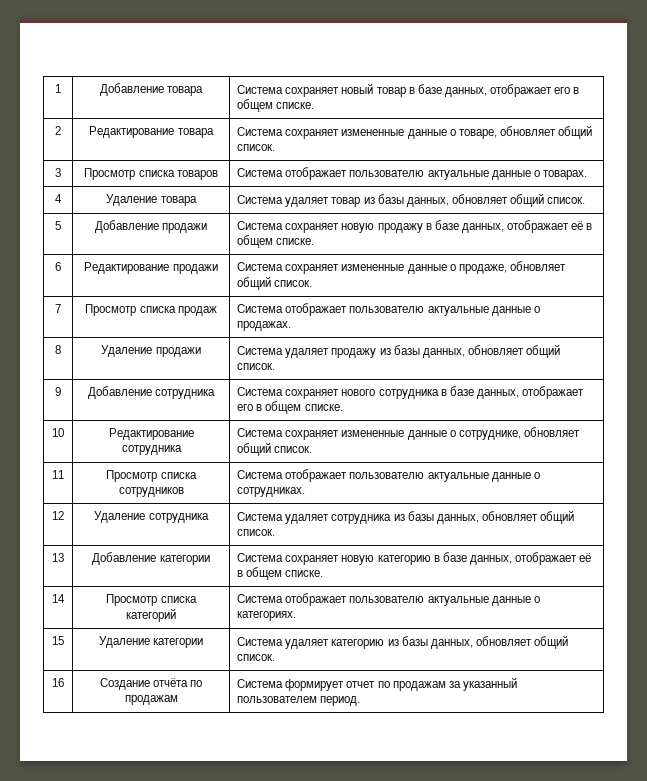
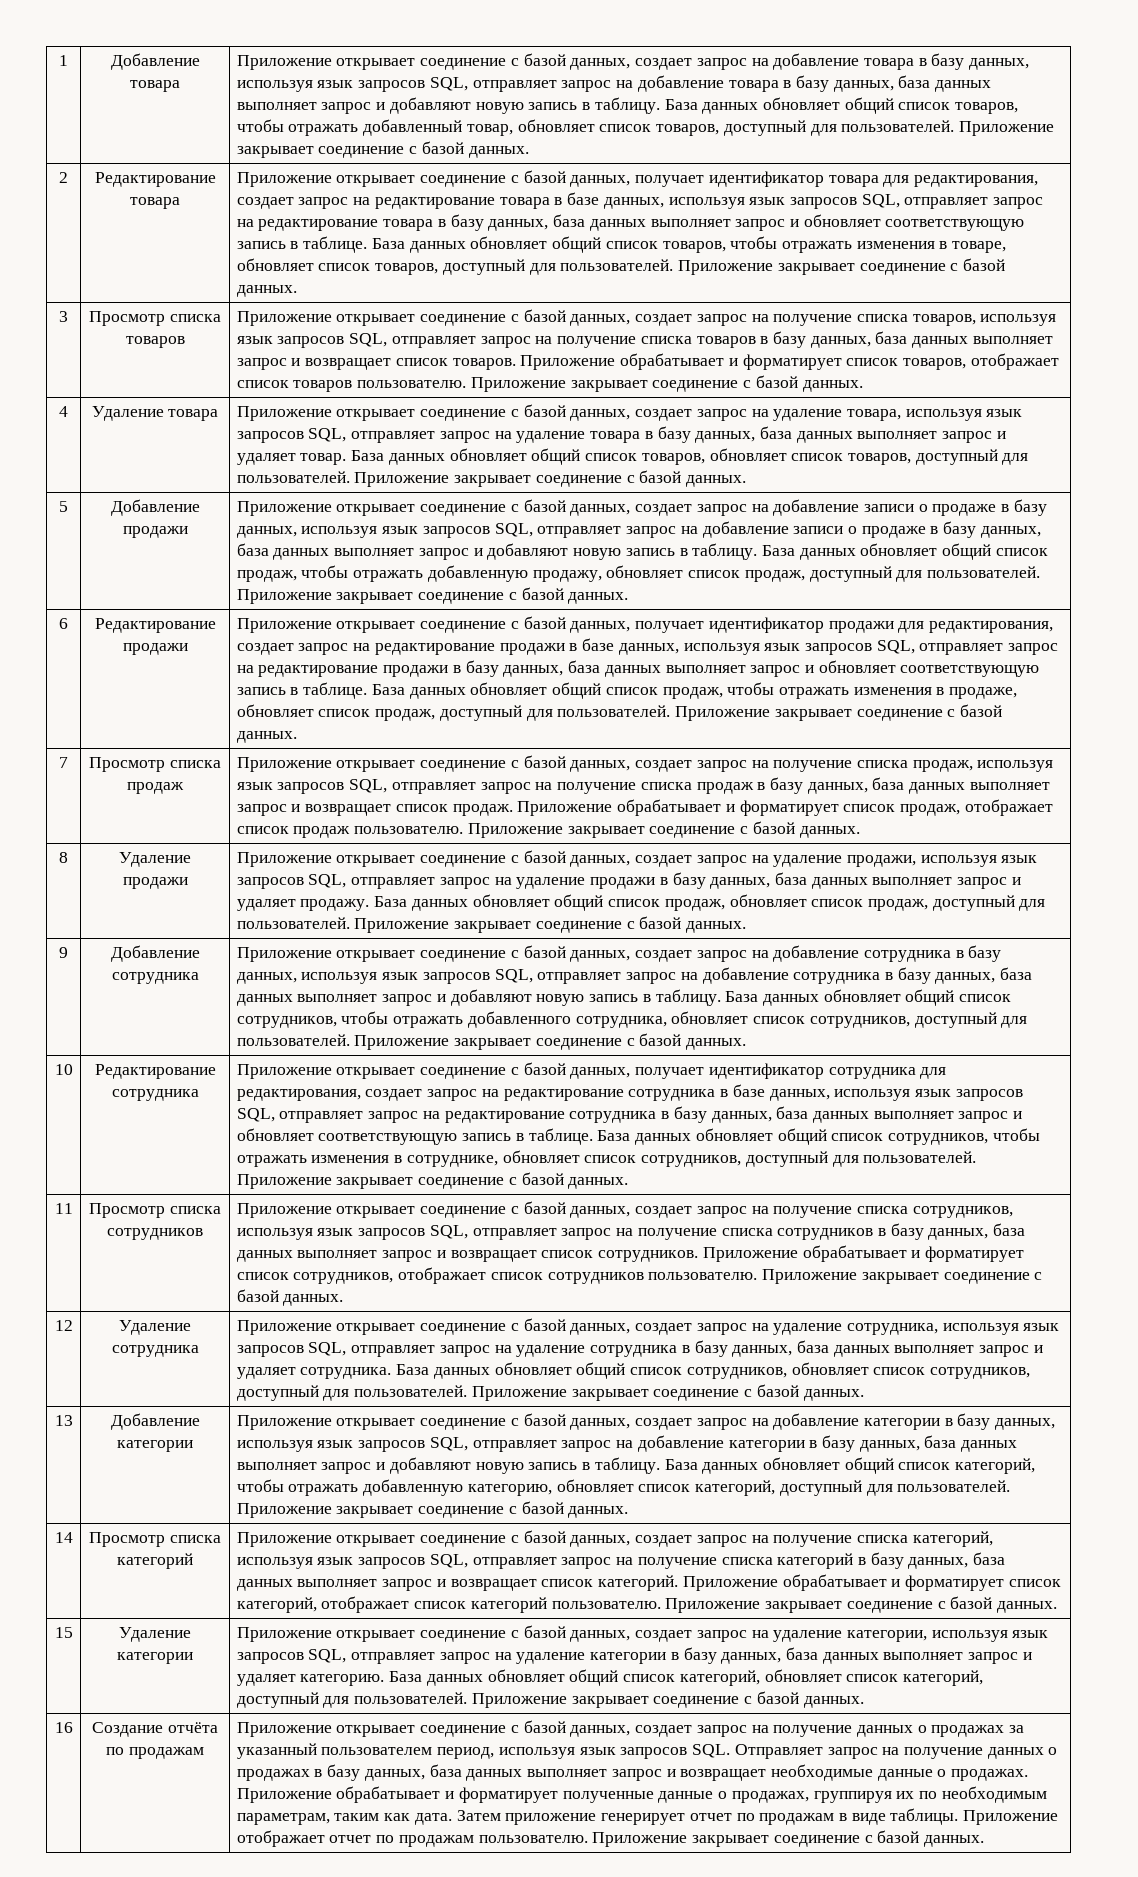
[237,83,580,97] [237,99,315,112] [55,126,61,135] [89,126,214,138] [237,125,592,139] [237,144,276,151] [55,168,61,177] [84,168,218,180] [237,167,587,180] [55,194,62,203] [106,194,197,206] [237,193,586,207] [55,221,61,230] [94,220,208,233] [237,220,593,233] [237,235,315,248] [55,262,61,271] [84,262,218,274] [237,261,566,274] [237,276,313,290] [55,304,61,313] [85,304,217,316] [237,303,540,316] [237,321,292,331] [55,345,61,354] [101,345,201,357] [237,344,560,358] [237,363,276,370] [55,387,61,396] [87,386,216,399] [237,386,584,399] [237,401,343,414] [52,428,64,437] [108,428,194,440] [121,445,182,455] [237,427,580,440] [237,442,313,456] [52,470,64,479] [106,470,197,482] [118,487,184,497] [237,469,540,482] [237,487,306,497] [52,511,64,520] [94,511,209,523] [237,510,574,524] [237,529,276,536] [52,553,64,562] [92,552,210,565] [237,552,592,565] [237,567,324,580] [52,594,65,603] [106,594,197,606] [126,608,176,622] [237,593,540,606] [237,611,297,621] [52,636,64,645] [98,636,204,648] [237,635,568,649] [237,654,276,661] Система сохраняет новый товар в базе данных, отображает его в общем списке. // 2 | Редактирование товара | Система сохраняет измененные данные о товаре, обновляет общий список. // 3 | Просмотр списка товаров | Система отображает пользователю актуальные данные о товарах. // 4 | Удаление товара | Система удаляет товар из базы данных, обновляет общий список. // 5 | Добавление продажи | Система сохраняет новую продажу в базе данных, отображает её в общем списке. // 6 | Редактирование продажи | Система сохраняет измененные данные о продаже, обновляет общий список. // 7 | Просмотр списка продаж | Система отображает пользователю актуальные данные о продажах. // 8 | Удаление продажи | Система удаляет продажу из базы данных, обновляет общий список. // 9 | Добавление сотрудника | Система сохраняет нового сотрудника в базе данных, отображает его в общем списке. // 10 | Редактирование сотрудника | Система сохраняет измененные данные о сотруднике, обновляет общий список. // 11 | Просмотр списка сотрудников | Система отображает пользователю актуальные данные о сотрудниках. // 12 | Удаление сотрудника | Система удаляет сотрудника из базы данных, обновляет общий список. // 13 | Добавление категории | Система сохраняет новую категорию в базе данных, отображает её в общем списке. // 14 | Просмотр списка категорий | Система отображает пользователю актуальные данные о категориях. // 15 | Удаление категории | Система удаляет категорию из базы данных, обновляет общий список. -> [236,53,1030,70] [236,75,992,92] [236,97,1019,114] [236,119,1055,136] [236,141,529,158] [59,172,68,183] [94,172,216,187] [130,197,180,209] [236,170,1039,187] [236,192,1044,209] [236,214,1025,231] [236,236,1007,253] [236,258,1006,275] [236,285,297,297] [59,311,68,322] [89,311,221,326] [125,336,185,348] [236,309,1057,326] [236,331,1053,348] [236,353,1059,370] [236,375,863,392] [59,406,68,417] [91,406,219,421] [236,404,1023,421] [236,426,1006,443] [236,448,1029,465] [236,470,747,487] [59,501,68,512] [110,499,200,516] [122,526,188,538] [236,499,1047,516] [236,521,1041,538] [236,543,1048,560] [236,565,1041,582] [236,587,629,604] [59,618,68,629] [94,618,216,633] [122,643,188,655] [236,616,1054,633] [236,638,1059,655] [236,660,1040,677] [236,682,1018,699] [236,704,1003,721] [236,731,297,743] [59,757,68,768] [89,757,221,772] [127,782,184,794] [236,755,1054,772] [236,777,1050,794] [236,799,1053,816] [236,821,860,838] [59,852,68,863] [119,852,191,867] [122,877,188,889] [236,850,1038,867] [236,872,1021,889] [236,894,1046,911] [236,916,747,933] [59,947,68,958] [110,945,200,962] [111,972,199,984] [236,945,1002,962] [236,967,1033,984] [236,989,1012,1006] [236,1011,1028,1028] [236,1033,747,1050] [54,1064,73,1075] [94,1064,216,1079] [111,1089,199,1101] [236,1062,947,1079] [236,1084,1023,1101] [236,1106,1023,1123] [236,1128,1040,1145] [236,1150,977,1167] [236,1172,629,1189] [54,1203,73,1214] [89,1203,221,1218] [107,1228,203,1240] [236,1201,1013,1218] [236,1223,1026,1240] [236,1245,1025,1262] [236,1267,1043,1284] [236,1289,344,1306] [54,1320,73,1331] [119,1320,191,1335] [111,1345,199,1357] [236,1318,1060,1335] [236,1340,1043,1357] [236,1362,1031,1379] [236,1384,864,1401] [54,1415,73,1426] [110,1413,200,1430] [117,1440,193,1452] [236,1413,1056,1430] [236,1435,1018,1452] [236,1457,1036,1474] [236,1479,1011,1496] [236,1501,629,1518] [54,1532,73,1543] [89,1532,221,1547] [117,1553,193,1569] [236,1530,993,1547] [236,1552,1006,1569] [236,1574,1061,1591] [236,1596,1058,1613] [54,1627,73,1638] [119,1627,191,1642] [117,1652,193,1664] [236,1625,1049,1642] [236,1647,1032,1664] [236,1669,984,1686] [236,1691,864,1708] Приложение открывает соединение с базой данных, создает запрос на добавление товара в базу данных, используя язык запросов SQL, отправляет запрос на добавление товара в базу данных, база данных выполняет запрос и добавляют новую запись в таблицу. База данных обновляет общий список товаров, чтобы отражать добавленный товар, обновляет список товаров, доступный для пользователей. Приложение закрывает соединение с базой данных. // 2 | Редактирование товара | Приложение открывает соединение с базой данных, получает идентификатор товара для редактирования, создает запрос на редактирование товара в базе данных, используя язык запросов SQL, отправляет запрос на редактирование товара в базу данных, база данных выполняет запрос и обновляет соответствующую запись в таблице. База данных обновляет общий список товаров, чтобы отражать изменения в товаре, обновляет список товаров, доступный для пользователей. Приложение закрывает соединение с базой данных. // 3 | Просмотр списка товаров | Приложение открывает соединение с базой данных, создает запрос на получение списка товаров, используя язык запросов SQL, отправляет запрос на получение списка товаров в базу данных, база данных выполняет запрос и возвращает список товаров. Приложение обрабатывает и форматирует список товаров, отображает список товаров пользователю. Приложение закрывает соединение с базой данных. // 4 | Удаление товара | Приложение открывает соединение с базой данных, создает запрос на удаление товара, используя язык запросов SQL, отправляет запрос на удаление товара в базу данных, база данных выполняет запрос и удаляет товар. База данных обновляет общий список товаров, обновляет список товаров, доступный для пользователей. Приложение закрывает соединение с базой данных. // 5 | Добавление продажи | Приложение открывает соединение с базой данных, создает запрос на добавление записи о продаже в базу данных, используя язык запросов SQL, отправляет запрос на добавление записи о продаже в базу данных, база данных выполняет запрос и добавляют новую запись в таблицу. База данных обновляет общий список продаж, чтобы отражать добавленную продажу, обновляет список продаж, доступный для пользователей. Приложение закрывает соединение с базой данных. // 6 | Редактирование продажи | Приложение открывает соединение с базой данных, получает идентификатор продажи для редактирования, создает запрос на редактирование продажи в базе данных, используя язык запросов SQL, отправляет запрос на редактирование продажи в базу данных, база данных выполняет запрос и обновляет соответствующую запись в таблице. База данных обновляет общий список продаж, чтобы отражать изменения в продаже, обновляет список продаж, доступный для пользователей. Приложение закрывает соединение с базой данных. // 7 | Просмотр списка продаж | Приложение открывает соединение с базой данных, создает запрос на получение списка продаж, используя язык запросов SQL, отправляет запрос на получение списка продаж в базу данных, база данных выполняет запрос и возвращает список продаж. Приложение обрабатывает и форматирует список продаж, отображает список продаж пользователю. Приложение закрывает соединение с базой данных. // 8 | Удаление продажи | Приложение открывает соединение с базой данных, создает запрос на удаление продажи, используя язык запросов SQL, отправляет запрос на удаление продажи в базу данных, база данных выполняет запрос и удаляет продажу. База данных обновляет общий список продаж, обновляет список продаж, доступный для пользователей. Приложение закрывает соединение с базой данных. // 9 | Добавление сотрудника | Приложение открывает соединение с базой данных, создает запрос на добавление сотрудника в базу данных, используя язык запросов SQL, отправляет запрос на добавление сотрудника в базу данных, база данных выполняет запрос и добавляют новую запись в таблицу. База данных обновляет общий список сотрудников, чтобы отражать добавленного сотрудника, обновляет список сотрудников, доступный для пользователей. Приложение закрывает соединение с базой данных. // 10 | Редактирование сотрудника | Приложение открывает соединение с базой данных, получает идентификатор сотрудника для редактирования, создает запрос на редактирование сотрудника в базе данных, используя язык запросов SQL, отправляет запрос на редактирование сотрудника в базу данных, база данных выполняет запрос и обновляет соответствующую запись в таблице. База данных обновляет общий список сотрудников, чтобы отражать изменения в сотруднике, обновляет список сотрудников, доступный для пользователей. Приложение закрывает соединение с базой данных. // 11 | Просмотр списка сотрудников | Приложение открывает соединение с базой данных, создает запрос на получение списка сотрудников, используя язык запросов SQL, отправляет запрос на получение списка сотрудников в базу данных, база данных выполняет запрос и возвращает список сотрудников. Приложение обрабатывает и форматирует список сотрудников, отображает список сотрудников пользователю. Приложение закрывает соединение с базой данных. // 12 | Удаление сотрудника | Приложение открывает соединение с базой данных, создает запрос на удаление сотрудника, используя язык запросов SQL, отправляет запрос на удаление сотрудника в базу данных, база данных выполняет запрос и удаляет сотрудника. База данных обновляет общий список сотрудников, обновляет список сотрудников, доступный для пользователей. Приложение закрывает соединение с базой данных. // 13 | Добавление категории | Приложение открывает соединение с базой данных, создает запрос на добавление категории в базу данных, используя язык запросов SQL, отправляет запрос на добавление категории в базу данных, база данных выполняет запрос и добавляют новую запись в таблицу. База данных обновляет общий список категорий, чтобы отражать добавленную категорию, обновляет список категорий, доступный для пользователей. Приложение закрывает соединение с базой данных. // 14 | Просмотр списка категорий | Приложение открывает соединение с базой данных, создает запрос на получение списка категорий, используя язык запросов SQL, отправляет запрос на получение списка категорий в базу данных, база данных выполняет запрос и возвращает список категорий. Приложение обрабатывает и форматирует список категорий, отображает список категорий пользователю. Приложение закрывает соединение с базой данных. // 15 | Удаление категории | Приложение открывает соединение с базой данных, создает запрос на удаление категории, используя язык запросов SQL, отправляет запрос на удаление категории в базу данных, база данных выполняет запрос и удаляет категорию. База данных обновляет общий список категорий, обновляет список категорий, доступный для пользователей. Приложение закрывает соединение с базой данных.
[237,677,517,691] [237,696,361,706] Система формирует отчет по продажам за указанный пользователем период. -> [236,1720,1025,1737] [236,1743,1058,1759] [236,1764,1029,1781] [236,1786,1047,1803] [236,1808,1059,1825] [236,1830,985,1847] Приложение открывает соединение с базой данных, создает запрос на получение данных о продажах за указанный пользователем период, используя язык запросов SQL. Отправляет запрос на получение данных о продажах в базу данных, база данных выполняет запрос и возвращает необходимые данные о продажах. Приложение обрабатывает и форматирует полученные данные о продажах, группируя их по необходимым параметрам, таким как дата. Затем приложение генерирует отчет по продажам в виде таблицы. Приложение отображает отчет по продажам пользователю. Приложение закрывает соединение с базой данных.

